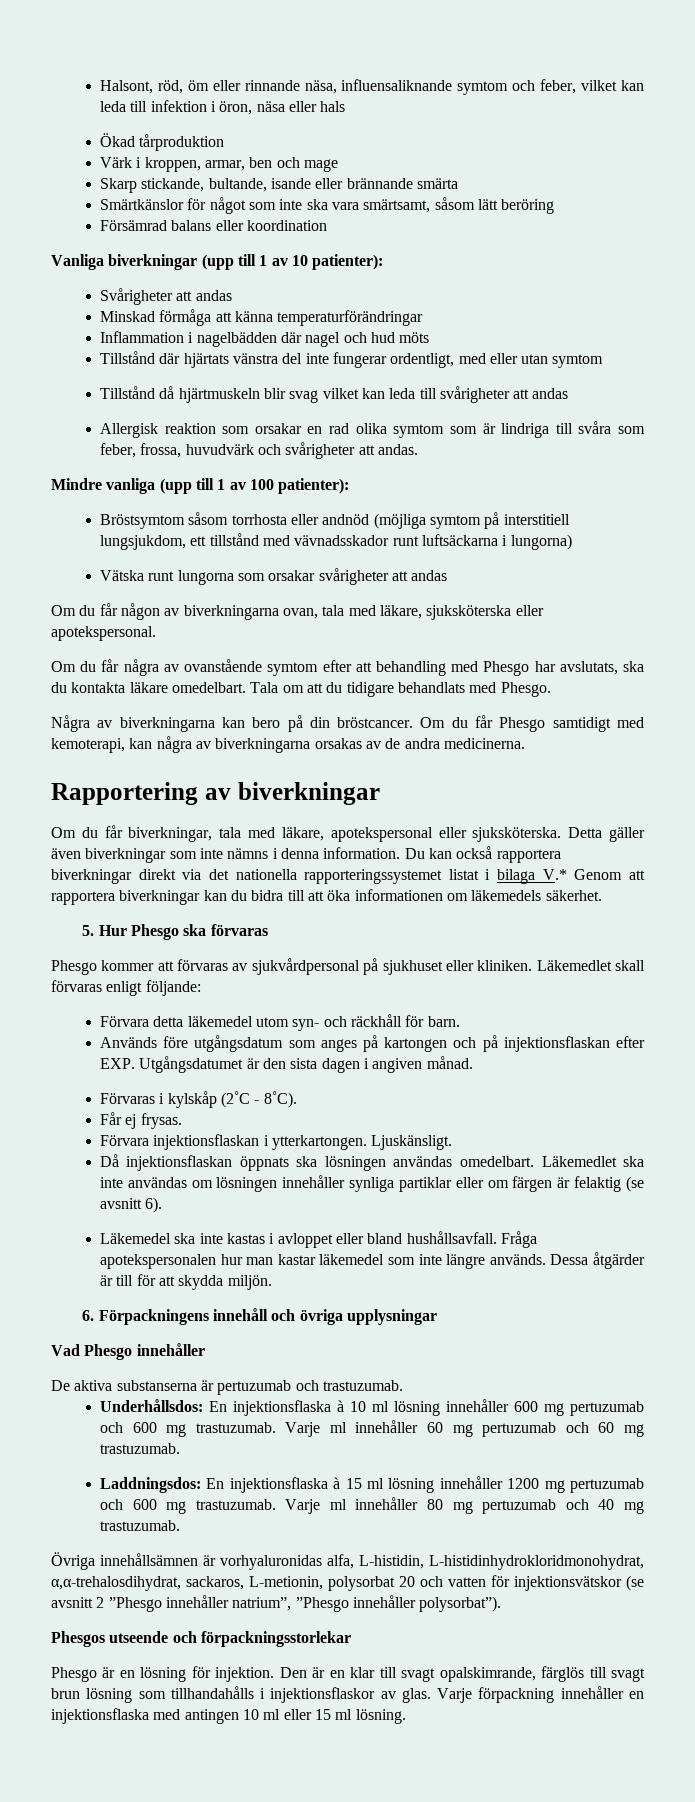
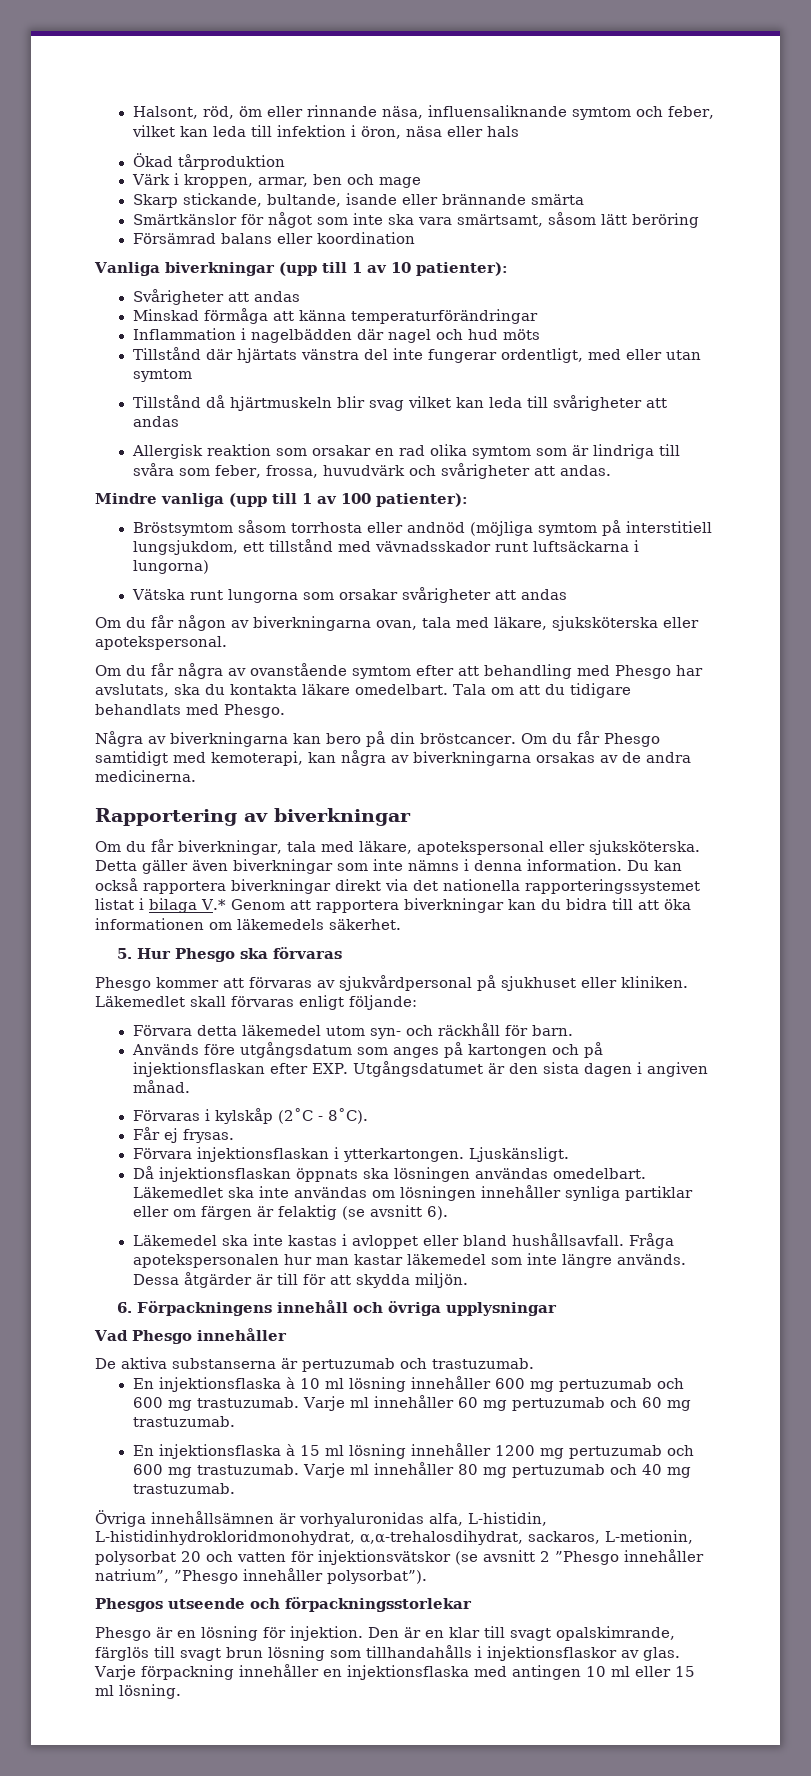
[99,1399,203,1412] Underhållsdos: -> (534, 1363) none
[99,1477,201,1493] Laddningsdos: -> (235, 1421) none

